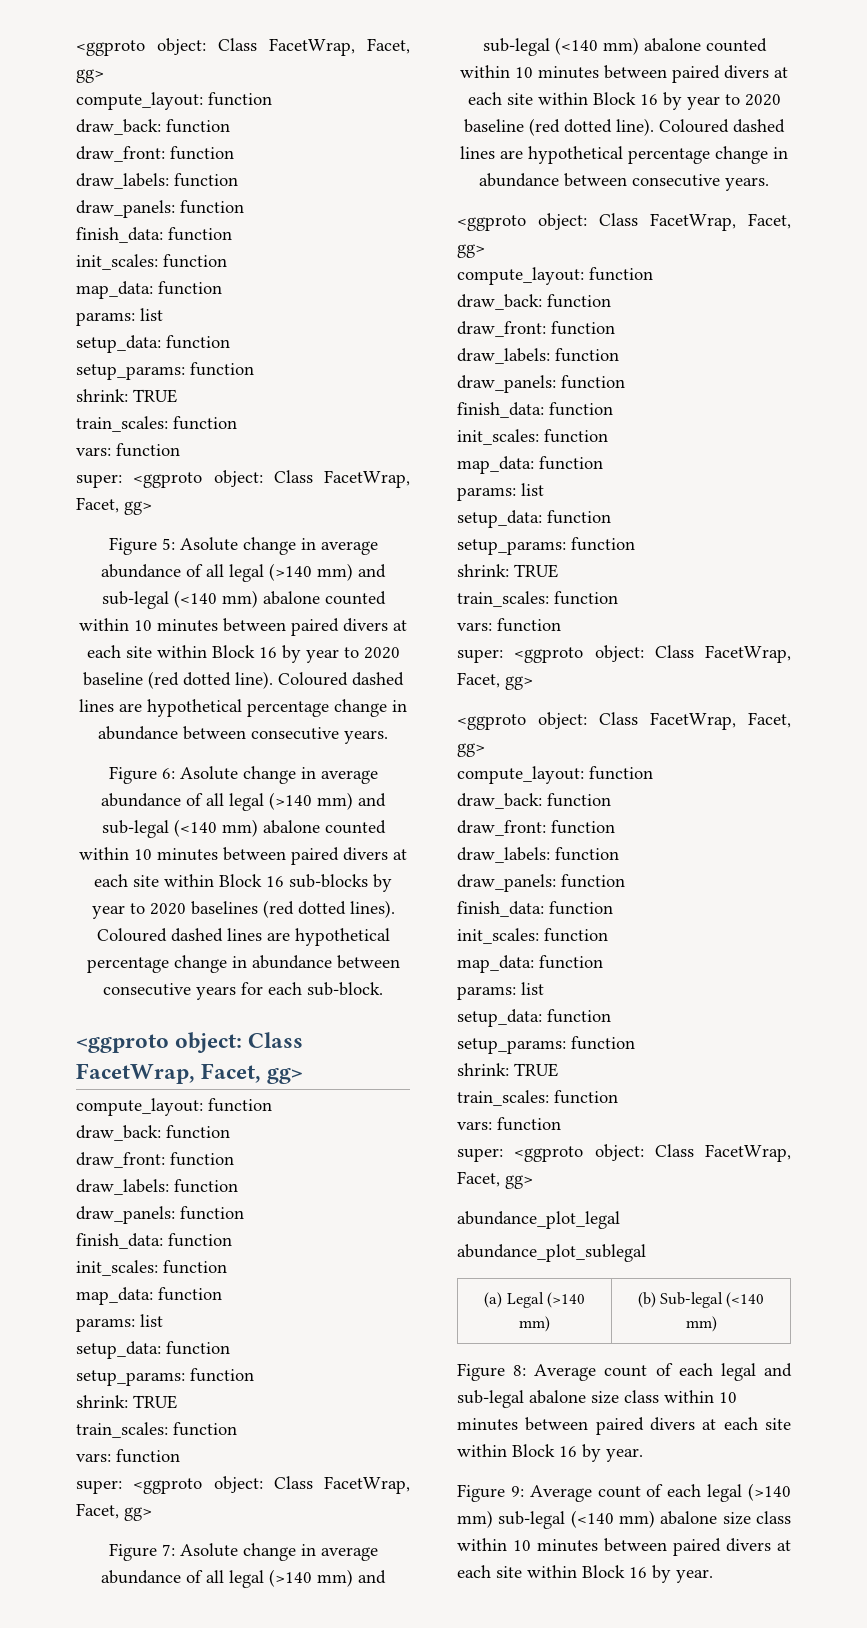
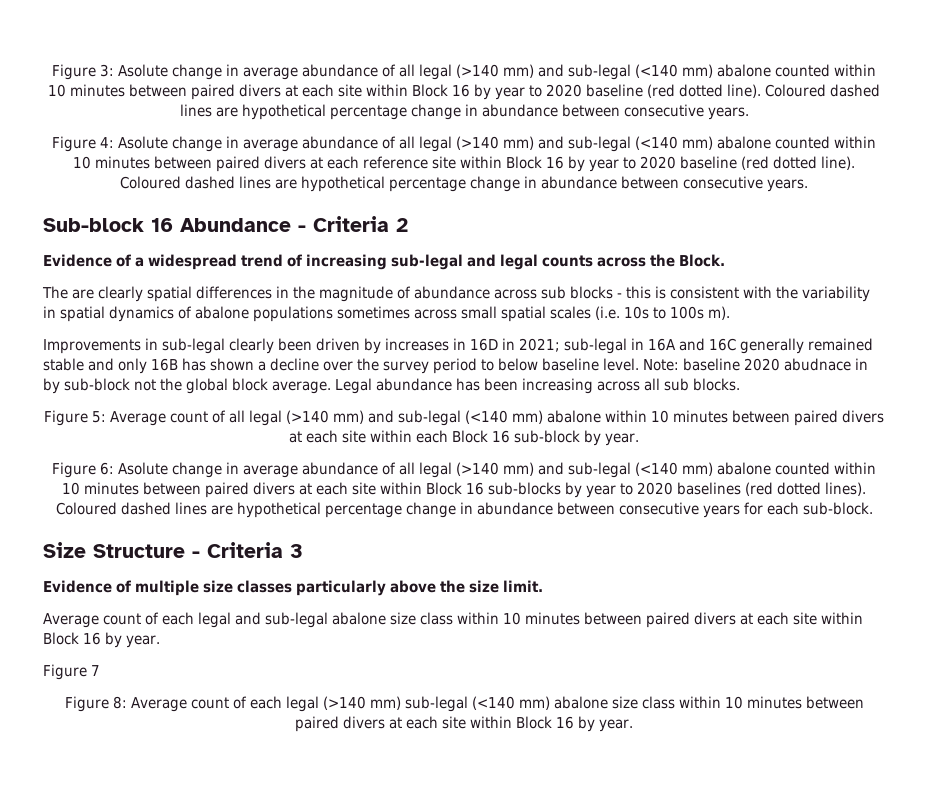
[76,38,410,56] [76,69,104,83] [76,92,272,110] [76,119,230,135] [76,146,234,162] [76,173,238,189] [76,200,244,218] [76,227,232,243] [76,254,227,270] [76,281,222,299] [76,308,163,326] [76,335,230,353] [76,362,254,380] [76,389,177,403] [76,416,237,432] [76,443,180,457] [76,470,410,488] [76,497,152,515] [108,537,175,555] <ggproto object: Class FacetWrap, Facet, gg> // compute_layout: function // draw_back: function // draw_front: function // draw_labels: function // draw_panels: function // finish_data: function // init_scales: function // map_data: function // params: list // setup_data: function // setup_params: function // shrink: TRUE // train_scales: function // vars: function // super: <ggproto object: Class FacetWrap, Facet, gg> // Figure 5: -> [52,64,114,80] Figure 3:
(388, 737) none -> [52,136,876,152] [73,156,855,172] [120,176,808,192] [43,216,408,232] [43,254,725,270] [42,286,870,302] [43,306,730,322] [43,338,873,354] [43,358,868,374] [43,378,740,394] [44,410,884,426] [289,430,640,446] // Figure 4: Asolute change in average abundance of all legal (>140 mm) and sub-legal (<140 mm) abalone counted within 10 minutes between paired divers at each reference site within Block 16 by year to 2020 baseline (red dotted line). Coloured dashed lines are hypothetical percentage change in abundance between consecutive years. // Sub-block 16 Abundance - Criteria 2 // Evidence of a widespread trend of increasing sub-legal and legal counts across the Block. // The are clearly spatial differences in the magnitude of abundance across sub blocks - this is consistent with the variability in spatial dynamics of abalone populations sometimes across small spatial scales (i.e. 10s to 100s m). // Improvements in sub-legal clearly been driven by increases in 16D in 2021; sub-legal in 16A and 16C generally remained stable and only 16B has shown a decline over the survey period to below baseline level. Note: baseline 2020 abudnace in by sub-block not the global block average. Legal abundance has been increasing across all sub blocks. // Figure 5: Average count of all legal (>140 mm) and sub-legal (<140 mm) abalone within 10 minutes between paired divers at each site within each Block 16 sub-block by year.
[76,1032,304,1053] [76,1063,304,1084] [76,1098,272,1116] [76,1125,230,1141] [76,1152,234,1168] [76,1179,238,1195] [76,1206,244,1224] [76,1233,232,1249] [76,1260,227,1276] [76,1287,222,1305] [76,1314,163,1332] [76,1341,230,1359] [76,1368,254,1386] [76,1395,177,1409] [76,1422,237,1438] [76,1449,180,1463] [76,1476,410,1494] [76,1503,152,1521] [108,1543,378,1561] [101,1569,386,1588] [482,37,767,56] [460,65,788,83] [467,92,781,110] [464,118,785,136] [460,146,788,164] [479,173,769,191] [457,213,791,231] [457,244,485,258] [457,267,653,285] [457,294,611,310] [457,321,615,337] [457,348,619,364] [457,375,625,393] [457,402,613,418] [457,429,608,445] [457,456,603,474] [457,483,544,501] [457,510,611,528] [457,537,635,555] [457,564,558,578] [457,591,618,607] [457,618,561,632] [457,645,791,663] [457,672,533,690] [457,712,791,730] [457,743,485,757] [457,766,653,784] [457,793,611,809] [457,820,615,836] [457,847,619,863] [457,874,625,892] [457,901,613,917] [457,928,608,944] [457,955,603,973] [457,982,544,1000] [457,1009,611,1027] [457,1036,635,1054] [457,1063,558,1077] [457,1090,618,1106] [457,1117,561,1131] [457,1144,791,1162] [457,1171,533,1189] [457,1211,620,1229] [457,1244,646,1262] [484,1292,585,1308] [519,1316,550,1332] [637,1292,765,1308] [685,1316,717,1332] [457,1363,527,1381] <ggproto object: Class FacetWrap, Facet, gg> // compute_layout: function // draw_back: function // draw_front: function // draw_labels: function // draw_panels: function // finish_data: function // init_scales: function // map_data: function // params: list // setup_data: function // setup_params: function // shrink: TRUE // train_scales: function // vars: function // super: <ggproto object: Class FacetWrap, Facet, gg> // Figure 7: Asolute change in average abundance of all legal (>140 mm) and sub-legal (<140 mm) abalone counted within 10 minutes between paired divers at each site within Block 16 by year to 2020 baseline (red dotted line). Coloured dashed lines are hypothetical percentage change in abundance between consecutive years. // <ggproto object: Class FacetWrap, Facet, gg> // compute_layout: function // draw_back: function // draw_front: function // draw_labels: function // draw_panels: function // finish_data: function // init_scales: function // map_data: function // params: list // setup_data: function // setup_params: function // shrink: TRUE // train_scales: function // vars: function // super: <ggproto object: Class FacetWrap, Facet, gg> // <ggproto object: Class FacetWrap, Facet, gg> // compute_layout: function // draw_back: function // draw_front: function // draw_labels: function // draw_panels: function // finish_data: function // init_scales: function // map_data: function // params: list // setup_data: function // setup_params: function // shrink: TRUE // train_scales: function // vars: function // super: <ggproto object: Class FacetWrap, Facet, gg> // abundance_plot_legal // abundance_plot_sublegal // (a) Legal (>140 mm) | (b) Sub-legal (<140 mm) // Figure 8: -> [43,542,303,558] [43,580,543,596] Size Structure - Criteria 3 // Evidence of multiple size classes particularly above the size limit. //
[510,1486,524,1497] 9: -> [90,665,100,676] [64,696,127,712] 7 // Figure 8:

